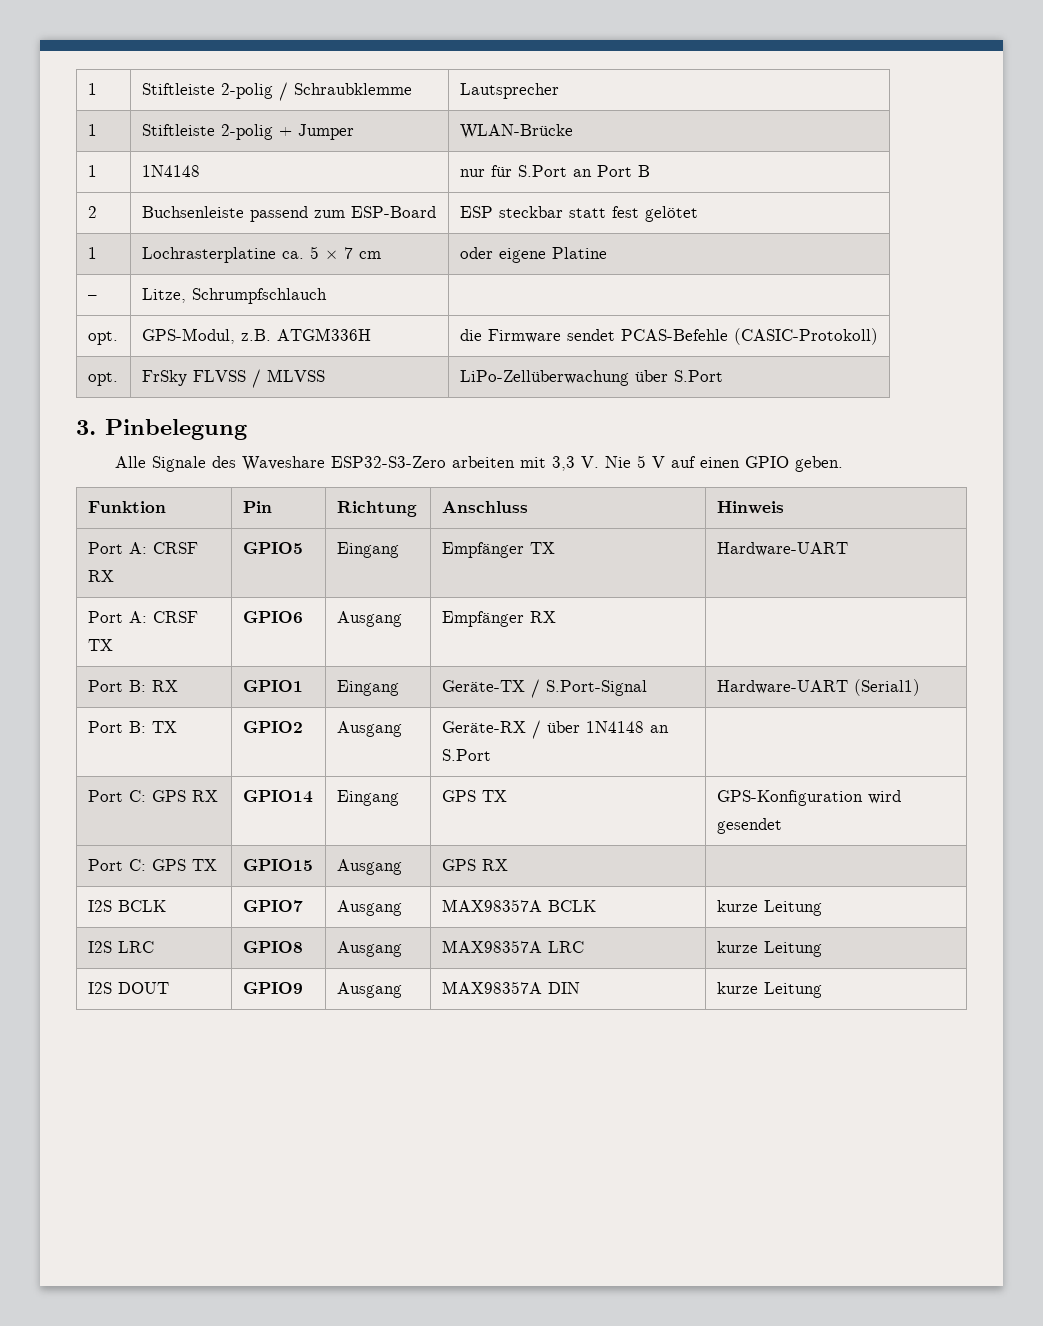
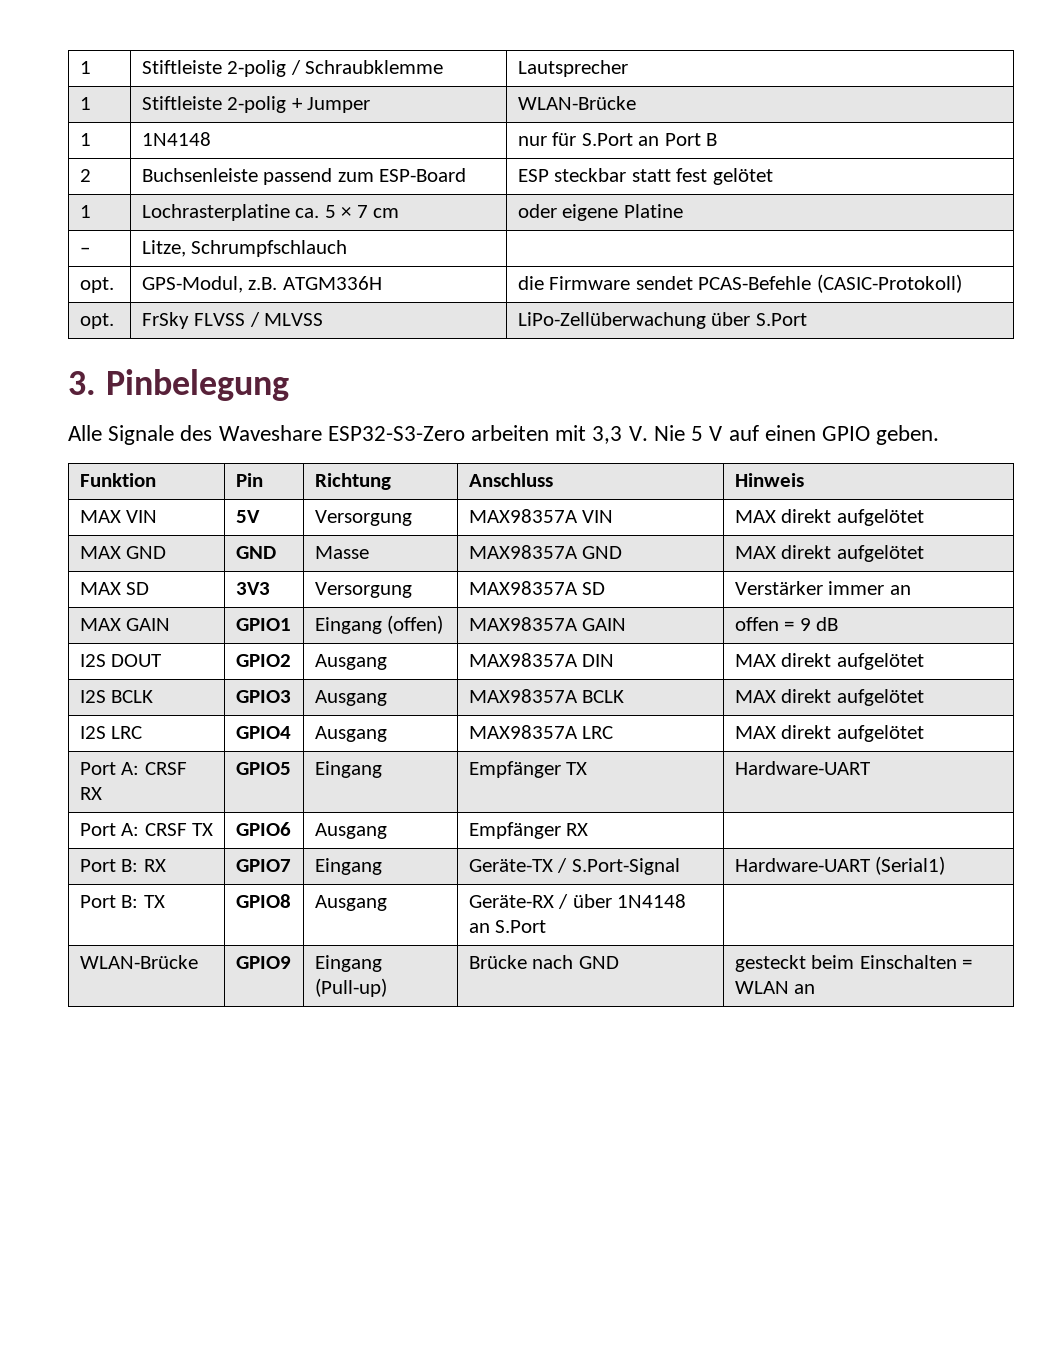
(784, 507) none -> [79,510,158,523] [235,510,260,523] [314,510,412,526] [468,509,614,523] [734,509,924,526] [79,546,167,559] [235,546,276,559] [314,546,369,559] [468,545,623,559] [734,545,924,562] [79,582,150,595] [235,582,270,595] [314,582,412,598] [468,581,606,595] [734,581,911,595] [79,618,171,631] [235,618,291,631] [314,615,444,634] [468,617,627,631] [734,617,839,631] [79,654,162,667] [235,654,291,667] [314,654,387,670] [468,653,615,667] [734,653,924,670] [79,690,154,703] [235,690,291,703] [314,690,387,706] [468,689,625,703] [734,689,924,706] [79,726,143,739] [235,726,291,739] [314,726,387,742] [468,725,614,739] [734,725,924,742] // MAX VIN | 5V | Versorgung | MAX98357A VIN | MAX direkt aufgelötet // MAX GND | GND | Masse | MAX98357A GND | MAX direkt aufgelötet // MAX SD | 3V3 | Versorgung | MAX98357A SD | Verstärker immer an // MAX GAIN | GPIO1 | Eingang (offen) | MAX98357A GAIN | offen = 9 dB // I2S DOUT | GPIO2 | Ausgang | MAX98357A DIN | MAX direkt aufgelötet // I2S BCLK | GPIO3 | Ausgang | MAX98357A BCLK | MAX direkt aufgelötet // I2S LRC | GPIO4 | Ausgang | MAX98357A LRC | MAX direkt aufgelötet
[242,680,303,692] GPIO1 -> [235,859,291,872] GPIO7
[242,721,303,733] GPIO2 -> [235,894,291,908] GPIO8
[87,790,218,802] [242,790,313,803] [336,790,399,806] [441,790,507,802] [716,790,901,806] [716,818,782,834] [87,859,217,871] [242,859,313,871] [336,859,402,875] [441,859,508,871] [87,900,166,912] [242,900,303,912] [336,900,402,916] [441,899,596,912] [716,900,822,916] [87,941,154,953] [242,941,303,953] [336,941,402,957] [441,940,584,953] [716,941,822,957] [87,982,169,994] [242,982,303,994] [336,982,402,998] [441,981,580,994] [716,982,822,998] Port C: GPS RX | GPIO14 | Eingang | GPS TX | GPS-Konfiguration wird gesendet // Port C: GPS TX | GPIO15 | Ausgang | GPS RX | // I2S BCLK | GPIO7 | Ausgang | MAX98357A BCLK | kurze Leitung // I2S LRC | GPIO8 | Ausgang | MAX98357A LRC | kurze Leitung // I2S DOUT | GPIO9 | Ausgang | MAX98357A DIN | kurze Leitung -> [79,955,198,969] [235,956,291,969] [314,955,382,972] [314,978,387,997] [468,955,619,969] [734,955,973,972] [734,981,816,994] WLAN-Brücke | GPIO9 | Eingang (Pull-up) | Brücke nach GND | gesteckt beim Einschalten = WLAN an

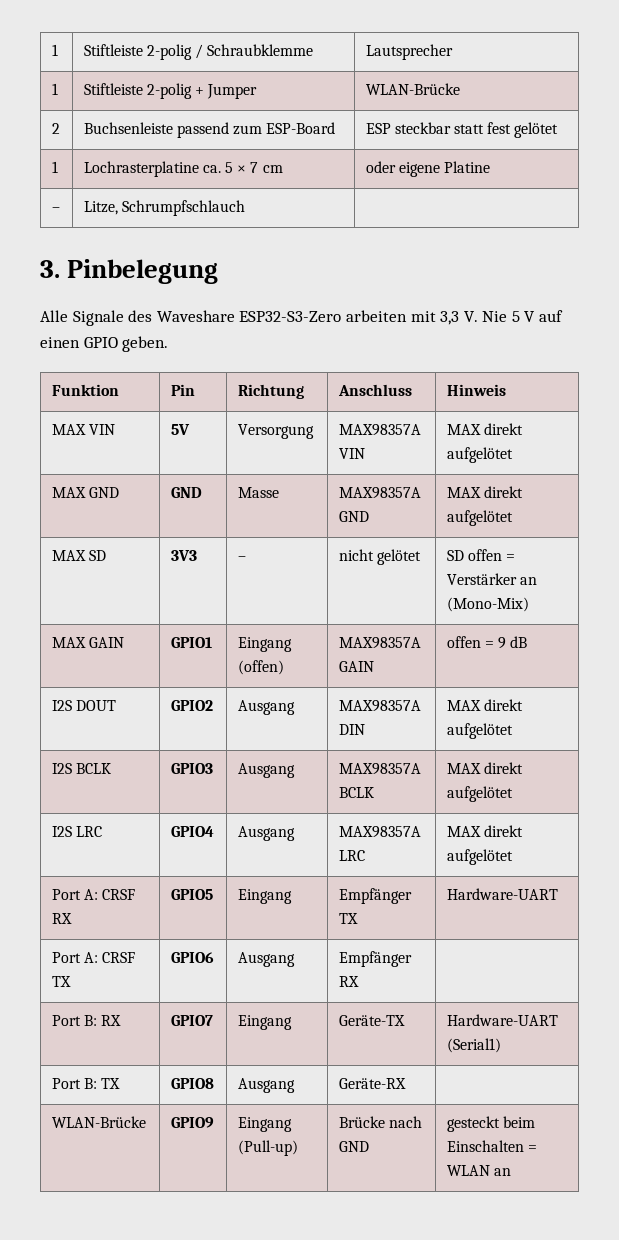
[79,133,91,146] [141,132,211,146] [517,132,718,146] // 1 | 1N4148 | nur für S.Port an Port B -> (460, 89) none
[79,277,114,293] [141,276,382,293] [517,274,962,293] [79,313,114,329] [141,312,324,329] [517,312,807,329] // opt. | GPS-Modul, z.B. ATGM336H | die Firmware sendet PCAS-Befehle (CASIC-Protokoll) // opt. | FrSky FLVSS / MLVSS | LiPo-Zellüberwachung über S.Port -> (245, 208) none
[314,582,412,598] [468,581,606,595] [734,581,911,595] Versorgung | MAX98357A SD | Verstärker immer an -> [237,556,246,561] [338,549,421,565] [446,549,516,561] [446,573,537,585] [446,597,529,612] – | nicht gelötet | SD offen = Verstärker an (Mono-Mix)
[557,858,680,875] / S.Port-Signal -> (405, 1020) none
[558,894,687,909] [468,920,547,933] / über 1N4148 an S.Port -> (406, 1083) none

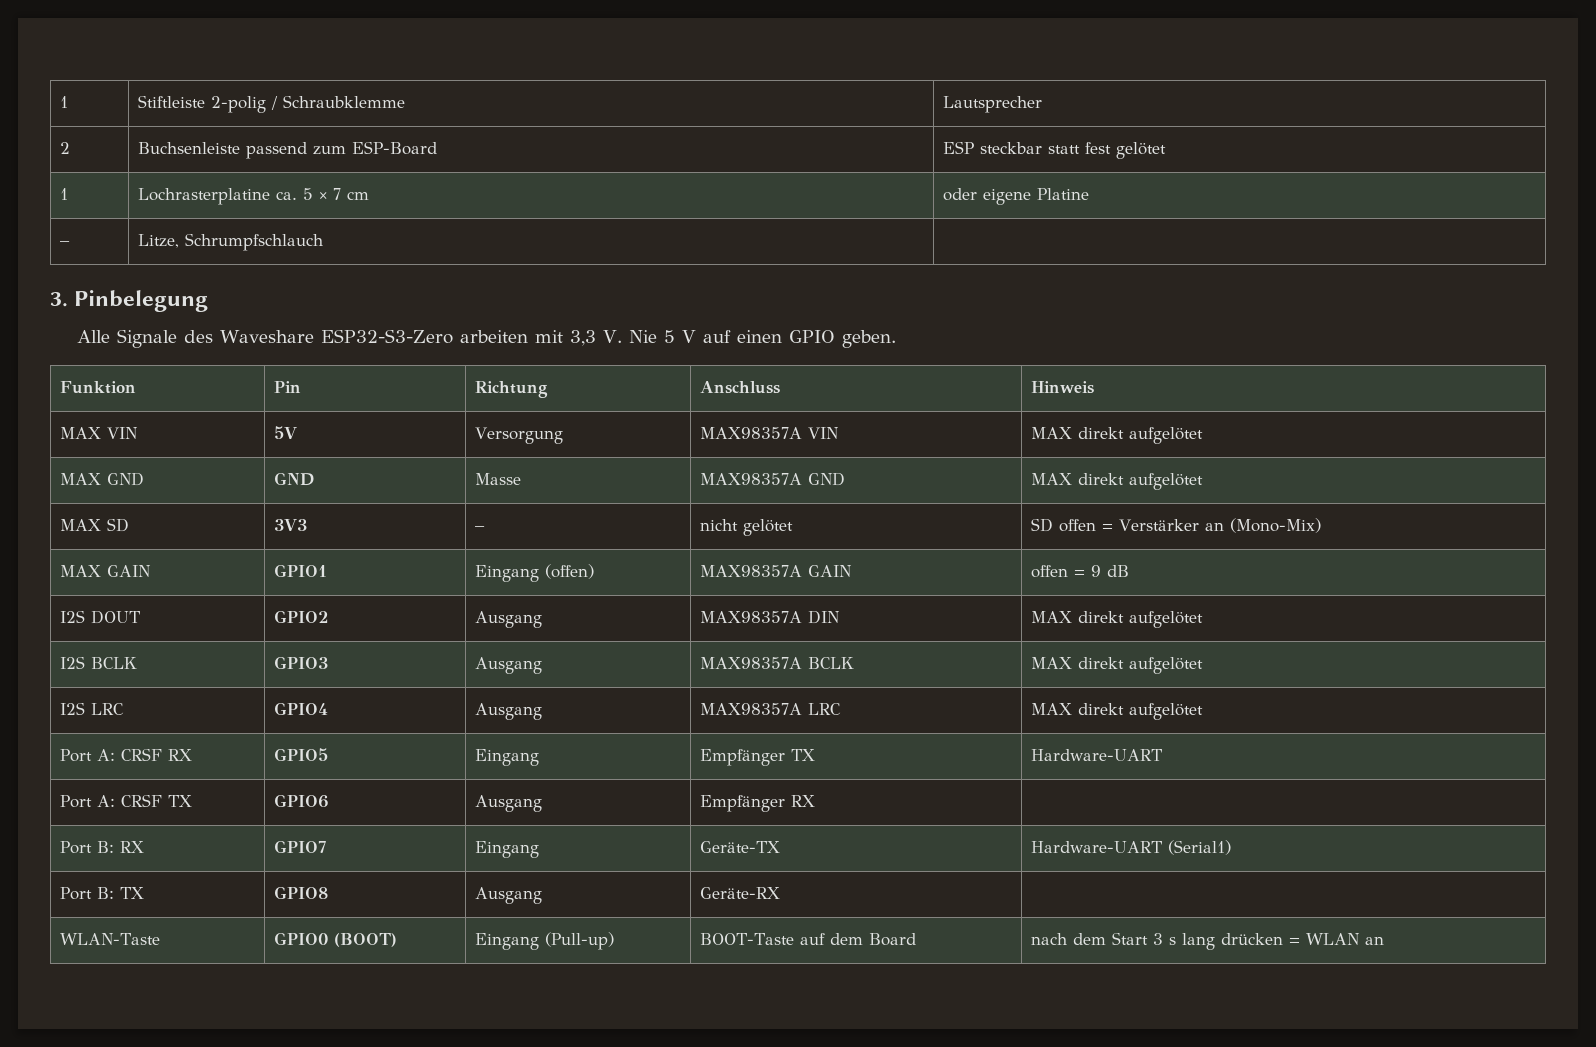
[51,83,58,95] [83,83,258,99] [365,83,460,95] // 1 | Stiftleiste 2-polig + Jumper | WLAN-Brücke -> (1043, 104) none
[51,1116,146,1128] [170,1117,214,1128] WLAN-Brücke | GPIO9 -> [60,933,161,945] [274,932,398,947] WLAN-Taste | GPIO0 (BOOT)
[338,1116,422,1128] [338,1141,369,1152] [446,1116,535,1132] [446,1140,524,1152] Brücke nach GND | gesteckt beim Einschalten -> [700,933,917,946] [1031,932,1284,950] BOOT-Taste auf dem Board | nach dem Start 3 s lang drücken

